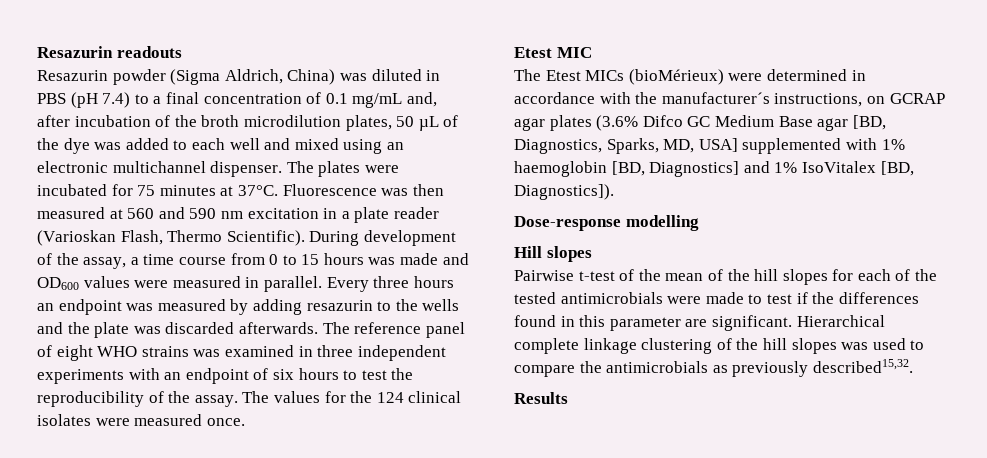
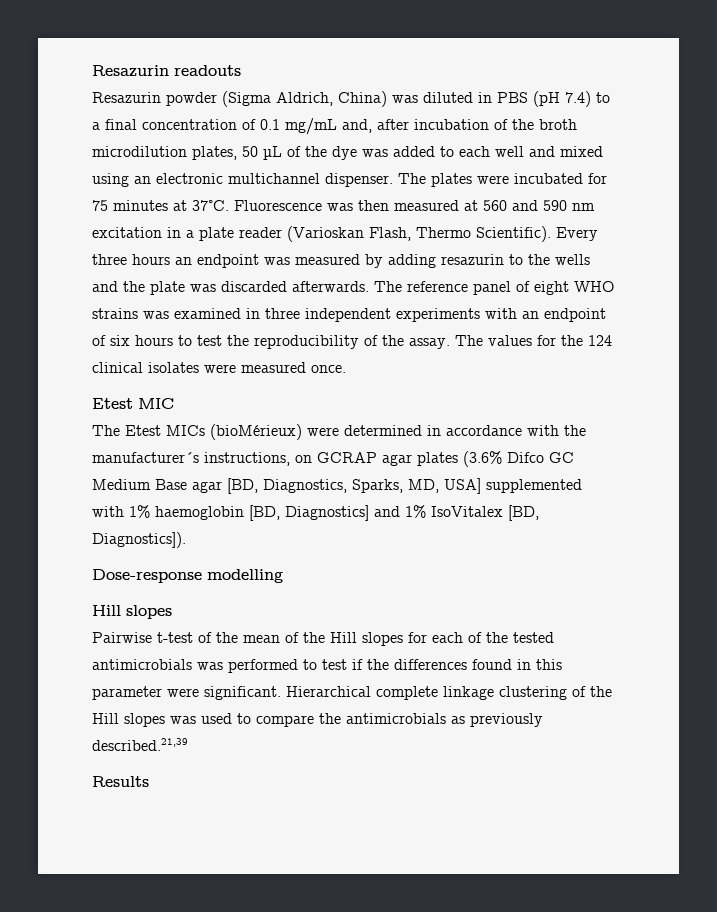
[309,230,456,246] [37,253,469,269] [37,276,322,292] During development of the assay, a time course from 0 to 15 hours was made and OD600 values were measured in parallel. -> (551, 234) none
[754,269,779,281] hill -> [330,632,357,643] Hill
[667,292,744,304] were made -> [197,659,298,673] was performed
[685,319,708,327] are -> [167,688,199,697] were
[762,338,787,350] hill -> [92,713,119,724] Hill
[812,359,913,373] described15,32. -> [92,738,188,751] described.21,39

